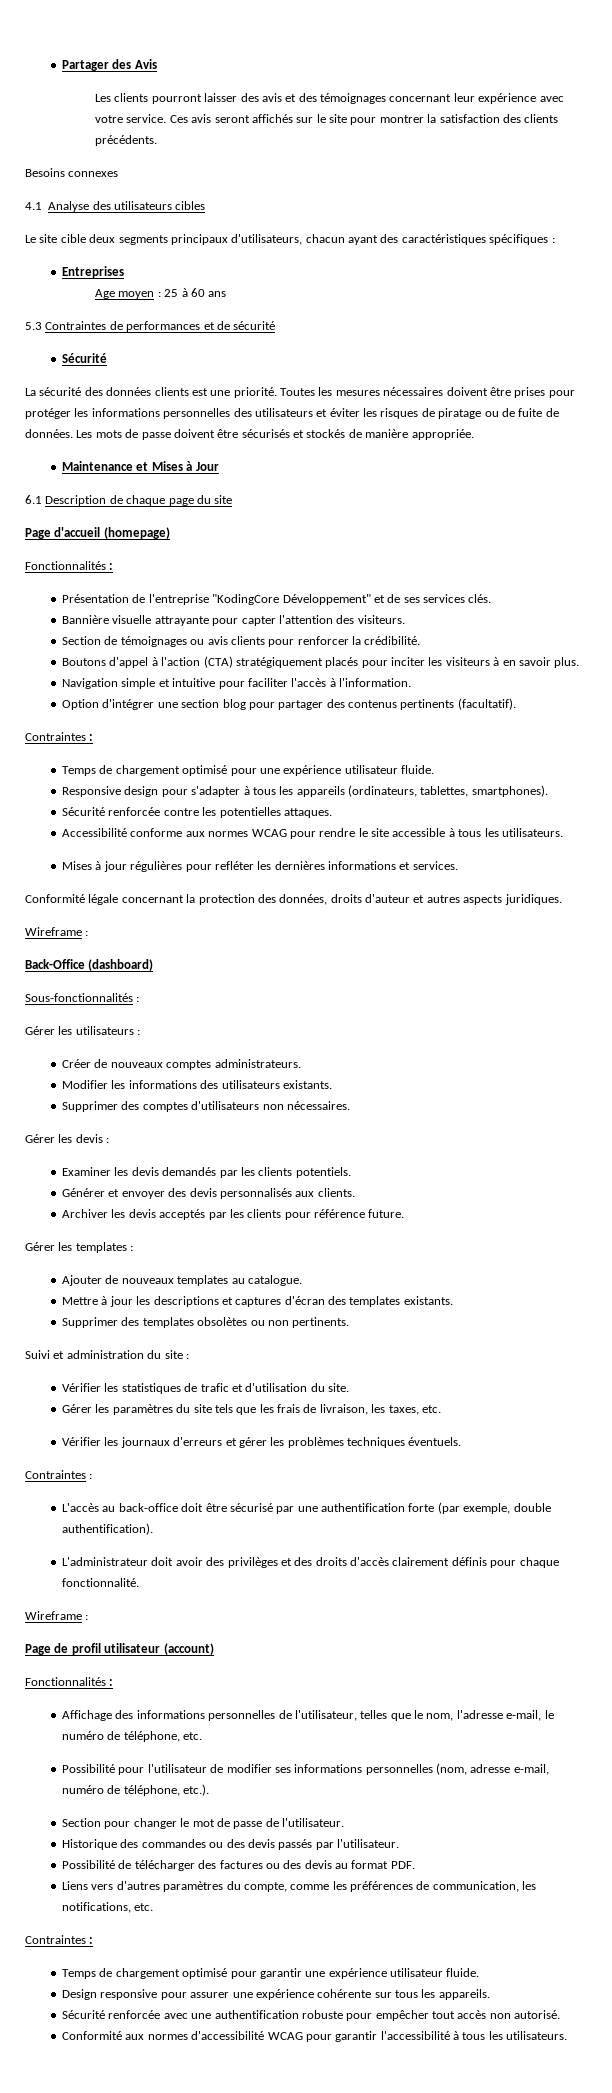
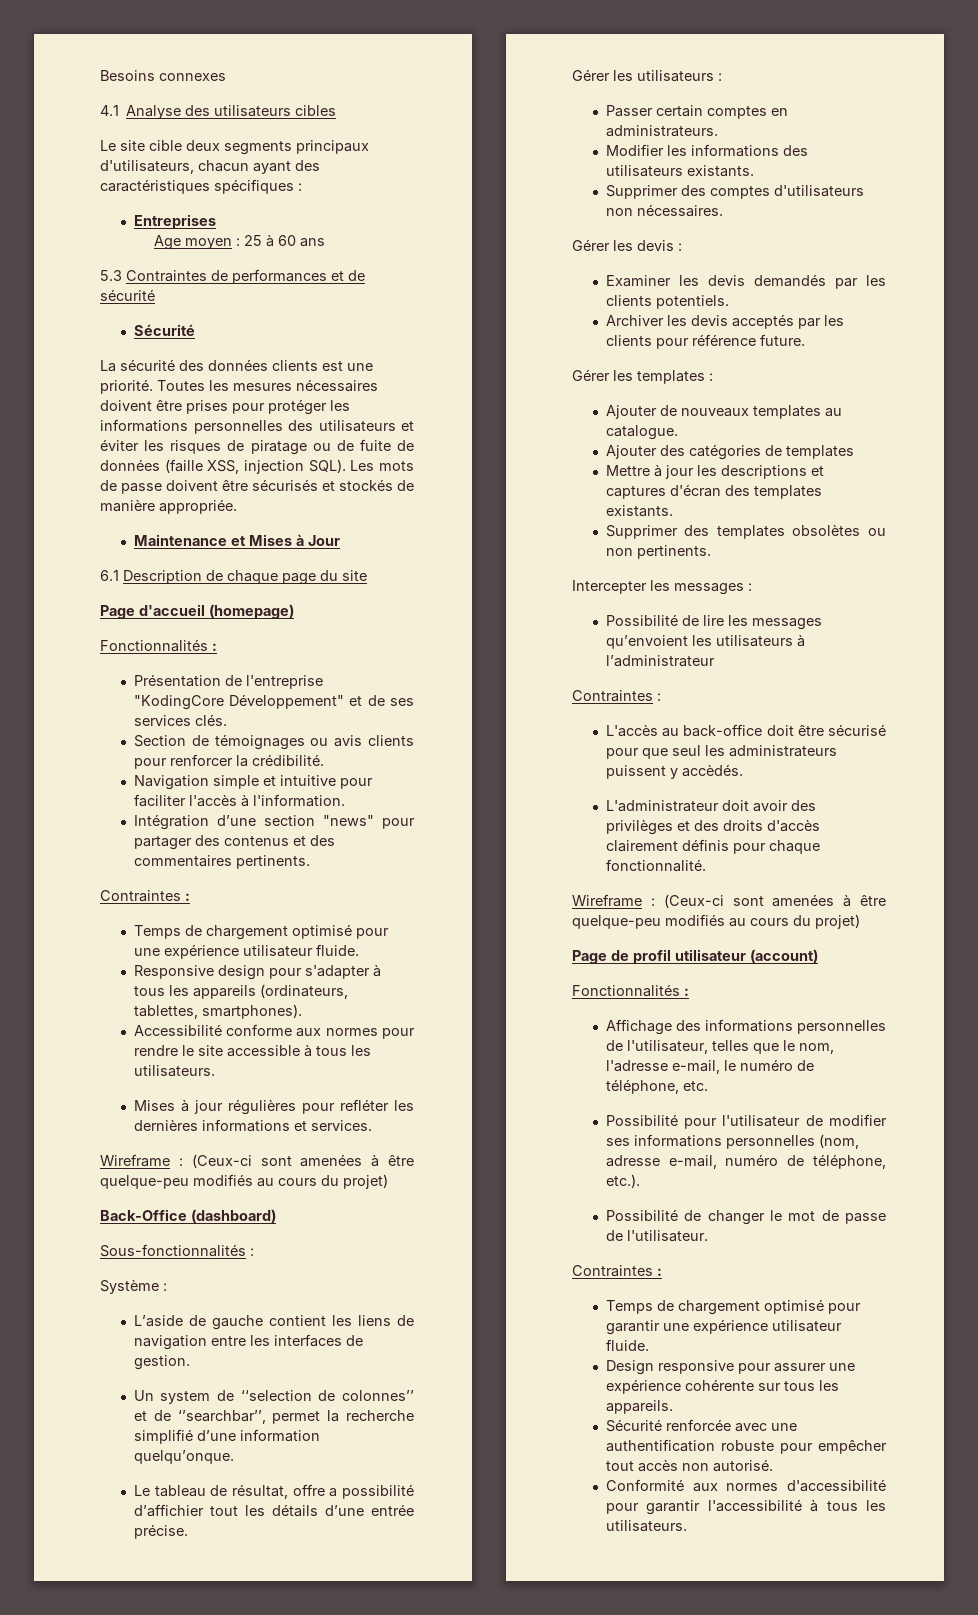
[62,59,157,71] [95,93,564,104] [95,114,559,125] [95,135,158,146] Partager des Avis // Les clients pourront laisser des avis et des témoignages concernant leur expérience avec votre service. Ces avis seront affichés sur le site pour montrer la satisfaction des clients précédents. // -> (100, 75) none
[25,429,73,438] données. -> [100,459,346,474] données (faille XSS, injection SQL).
[62,615,405,626] // Bannière visuelle attrayante pour capter l'attention des visiteurs. -> (227, 720) none
[62,656,580,668] // Boutons d'appel à l'action (CTA) stratégiquement placés pour inciter les visiteurs à en savoir plus. -> (324, 760) none
[62,698,516,710] Option d'intégrer une section blog pour partager des contenus pertinents (facultatif). -> [133,814,415,830] [133,835,335,850] [133,855,310,869] Intégration d’une section "news" pour partager des contenus et des commentaires pertinents.
[62,807,332,818] // Sécurité renforcée contre les potentielles attaques. -> (302, 1011) none
[251,829,287,837] WCAG -> (378, 1032) none
[25,894,562,905] [25,927,89,936] [25,959,154,971] [25,993,140,1002] Conformité légale concernant la protection des données, droits d'auteur et autres aspects juridiques. // Wireframe : // Back-Office (dashboard) // Sous-fonctionnalités : -> [100,1154,414,1168] [100,1174,388,1189] [100,1209,276,1223] [100,1244,254,1257] [100,1279,167,1294] [133,1315,414,1330] [133,1334,363,1350] [133,1355,190,1370] [133,1390,414,1404] [133,1410,414,1424] [133,1429,320,1444] [133,1450,234,1464] [133,1484,414,1499] [133,1504,414,1517] [133,1524,188,1539] Wireframe : (Ceux-ci sont amenées à être quelque-peu modifiés au cours du projet) // Back-Office (dashboard) // Sous-fonctionnalités : // Système : // L’aside de gauche contient les liens de navigation entre les interfaces de gestion. // Un system de ‘‘selection de colonnes’’ et de ‘’searchbar’’, permet la recherche simplifié d’une information quelqu’onque. // Le tableau de résultat, offre a possibilité d’affichier tout les détails d’une entrée précise.
[62,1059,212,1070] Créer de nouveaux comptes -> [605,105,788,119] Passer certain comptes en
[62,1188,355,1199] // Générer et envoyer des devis personnalisés aux clients. -> (729, 302) none
(302, 1280) none -> [605,444,854,460] // Ajouter des catégories de templates
[25,1350,189,1359] [62,1383,350,1394] [62,1404,441,1415] [62,1437,462,1448] Suivi et administration du site : // Vérifier les statistiques de trafic et d'utilisation du site. // Gérer les paramètres du site tels que les frais de livraison, les taxes, etc. // Vérifier les journaux d'erreurs et gérer les problèmes techniques éventuels. -> [572,580,752,595] [605,614,822,630] [605,634,805,649] [605,655,715,667] Intercepter les messages : // Possibilité de lire les messages qu’envoient les utilisateurs à l’administrateur
[276,1502,551,1514] [62,1523,154,1535] par une authentification forte (par exemple, double authentification). -> [605,745,837,759] [605,764,743,779] pour que seul les administrateurs puissent y accèdés.
(89, 1617) none -> [663,894,886,908] [572,914,860,929] (Ceux-ci sont amenées à être quelque-peu modifiés au cours du projet)
[62,1818,131,1829] Section pour -> [605,1209,702,1221] Possibilité de
[62,1839,400,1850] [62,1860,415,1871] [62,1881,537,1892] [62,1902,154,1913] // Historique des commandes ou des devis passés par l'utilisateur. // Possibilité de télécharger des factures ou des devis au format PDF. // Liens vers d'autres paramètres du compte, comme les préférences de communication, les notifications, etc. -> (708, 1236) none
[267,2032,303,2040] WCAG -> (886, 1485) none

